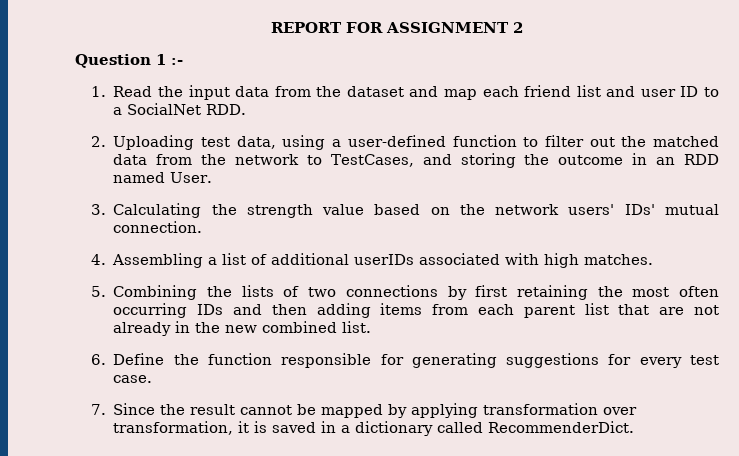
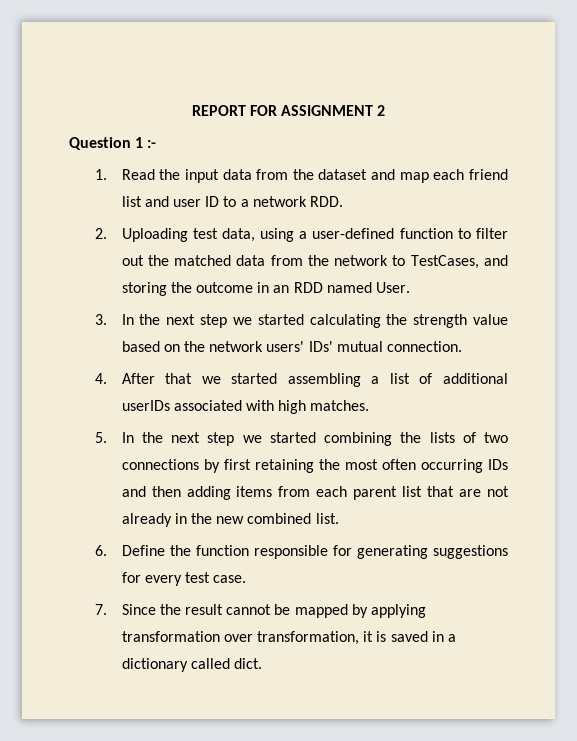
[127,103,202,115] SocialNet -> [252,196,307,207] network
[113,203,202,218] Calculating -> [121,314,381,328] In the next step we started calculating
[112,253,204,268] Assembling -> [121,373,361,387] After that we started assembling
[113,285,198,300] Combining -> [121,432,393,446] In the next step we started combining
[488,421,635,433] RecommenderDict. -> [234,658,263,669] dict.

